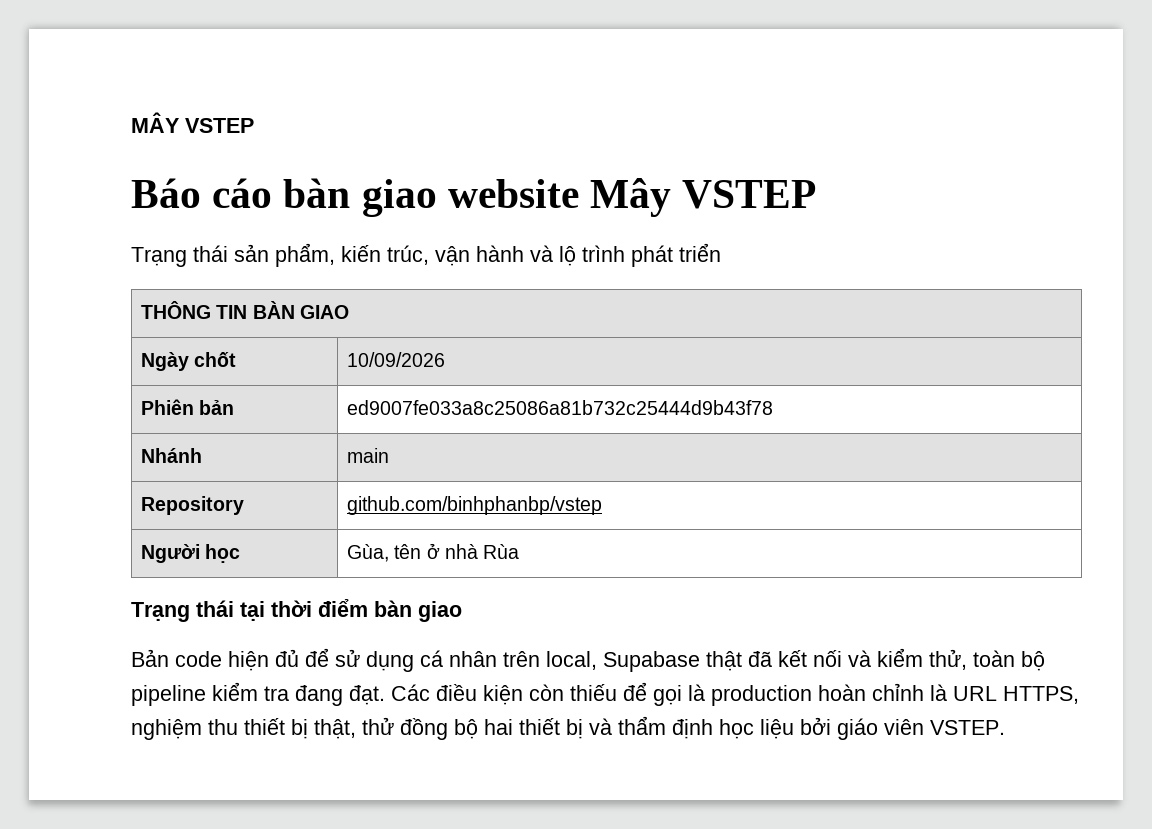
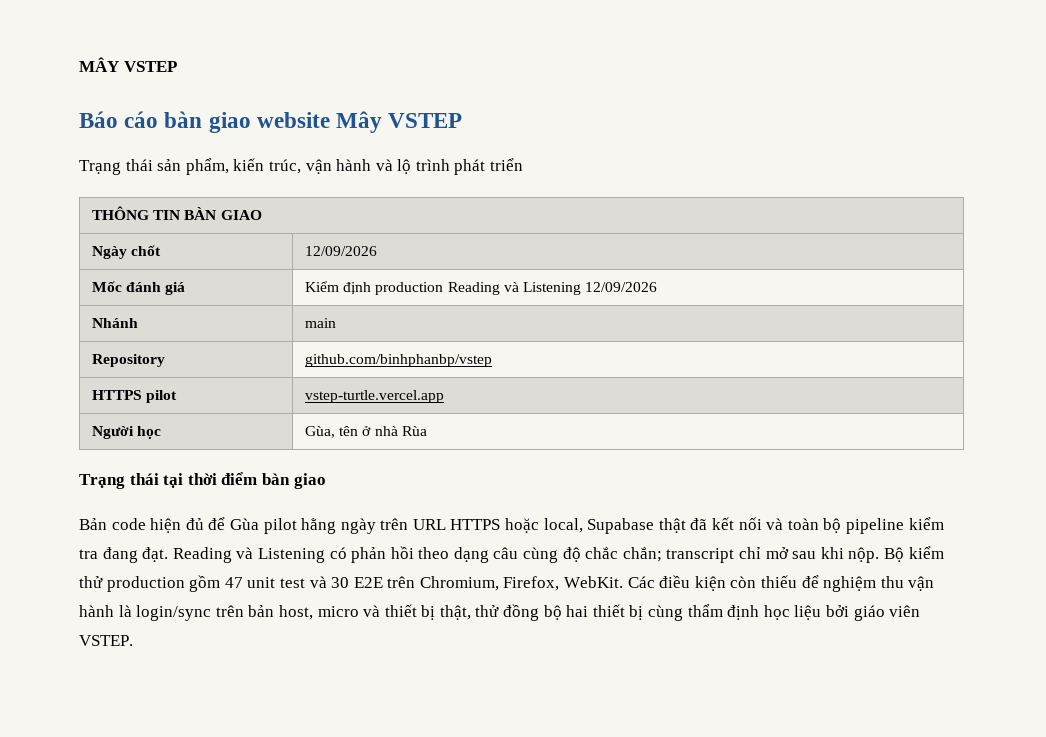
[346,352,445,367] [140,399,235,415] [346,400,773,415] 10/09/2026 // Phiên bản | ed9007fe033a8c25086a81b732c25444d9b43f78 -> [305,246,378,256] [92,281,186,295] [305,281,658,295] 12/09/2026 // Mốc đánh giá | Kiểm định production Reading và Listening 12/09/2026
(602, 505) none -> [92,390,178,403] [305,390,445,403] // HTTPS pilot | vstep-turtle.vercel.app
[335,649,540,672] sử dụng cá nhân trên -> [229,518,540,534] Gùa pilot hằng ngày trên URL HTTPS hoặc
[877,648,967,670] kiểm thử, -> (784, 524) none
(385, 695) none -> [172,546,944,563] [79,575,624,592] Reading và Listening có phản hồi theo dạng câu cùng độ chắc chắn; transcript chỉ mở sau khi nộp. Bộ kiểm thử production gồm 47 unit test và 30 E2E trên Chromium, Firefox, WebKit.
[653,683,1079,706] [131,719,238,740] gọi là production hoàn chỉnh là URL HTTPS, nghiệm thu -> [823,576,935,592] [79,605,381,621] nghiệm thu vận hành là login/sync trên bản host, micro và
[589,718,612,735] và -> [648,605,684,621] cùng

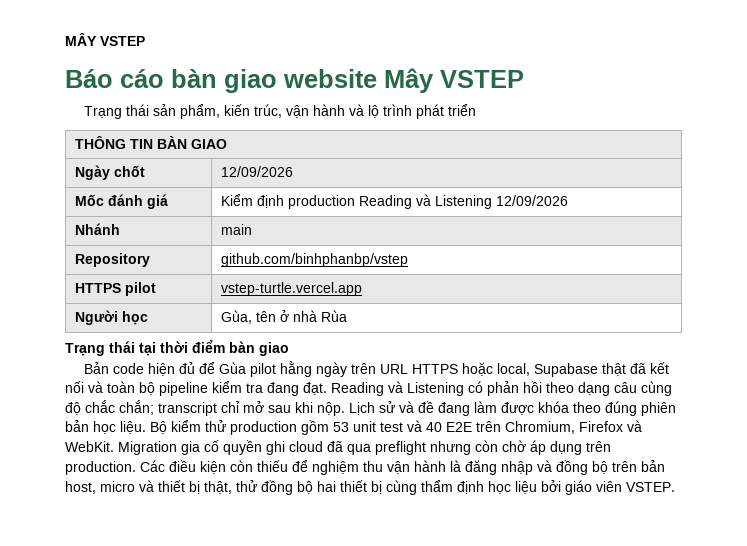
(880, 555) none -> [349,401,676,416] [65,420,146,434] Lịch sử và đề đang làm được khóa theo đúng phiên bản học liệu.
[224,577,243,588] 47 -> [333,422,349,432] 53
[331,577,350,588] 30 -> [426,422,442,432] 40
[503,576,624,591] Firefox, WebKit. -> [579,420,642,432] [65,440,611,455] [65,461,136,475] Firefox và WebKit. Migration gia cố quyền ghi cloud đã qua preflight nhưng còn chờ áp dụng trên production.
[136,605,212,621] login/sync -> [465,460,608,475] đăng nhập và đồng bộ

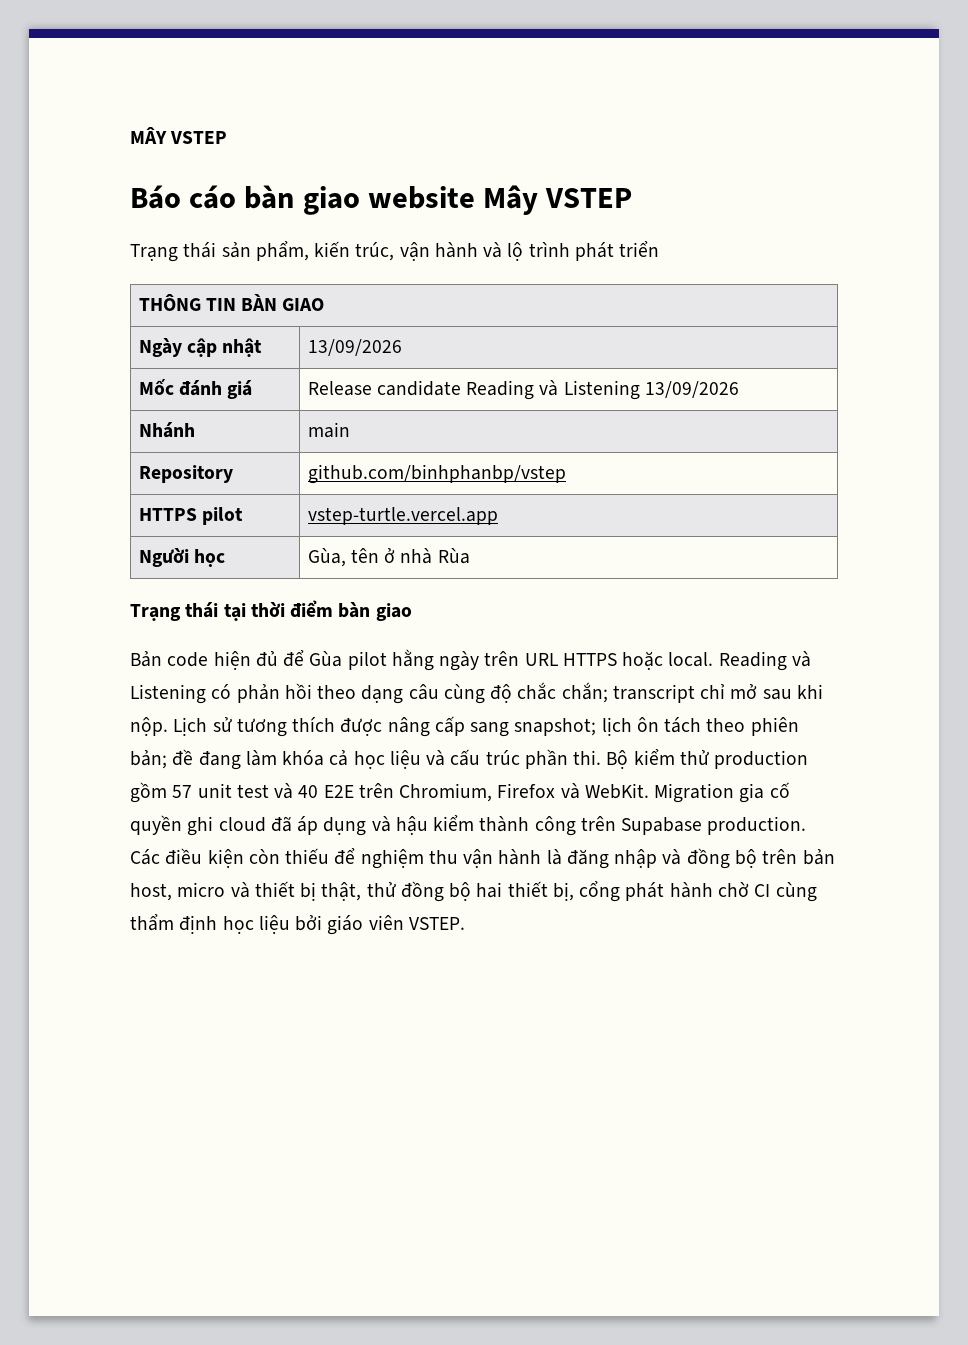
[114,165,146,177] [221,166,294,177] chốt | 12/09/2026 -> [186,338,263,358] [307,339,402,356] cập nhật | 13/09/2026
[221,194,569,209] Kiểm định production Reading và Listening 12/09/2026 -> [307,380,739,400] Release candidate Reading và Listening 13/09/2026
[497,362,670,377] [65,381,327,396] local, Supabase thật đã kết nối và toàn bộ pipeline kiểm tra đang đạt. -> [668,652,714,667] local.
[399,401,676,416] [65,420,146,434] và đề đang làm được khóa theo đúng phiên bản học liệu. -> [236,716,799,737] [130,749,602,770] tương thích được nâng cấp sang snapshot; lịch ôn tách theo phiên bản; đề đang làm khóa cả học liệu và cấu trúc phần thi.
[333,422,349,432] 53 -> [172,785,193,798] 57
[347,440,611,455] qua preflight nhưng còn chờ áp dụng trên -> [297,815,703,836] áp dụng và hậu kiểm thành công trên Supabase
[371,481,382,494] bị -> [552,881,771,902] bị, cổng phát hành chờ CI

